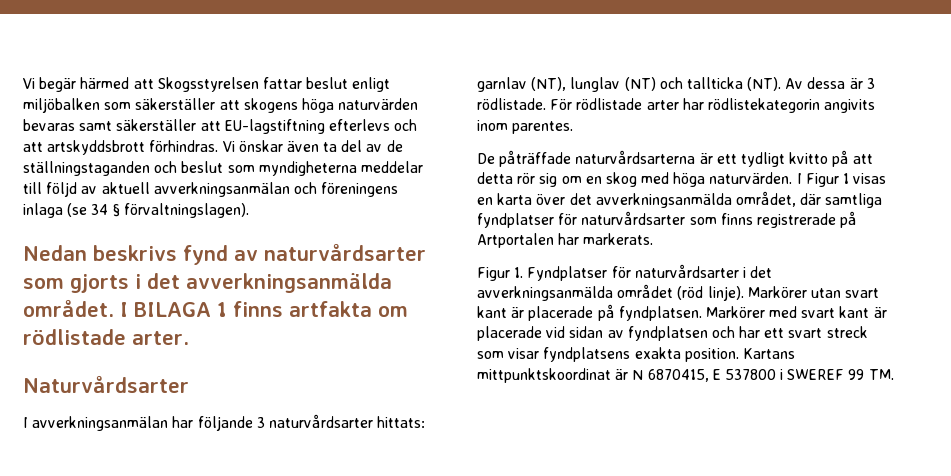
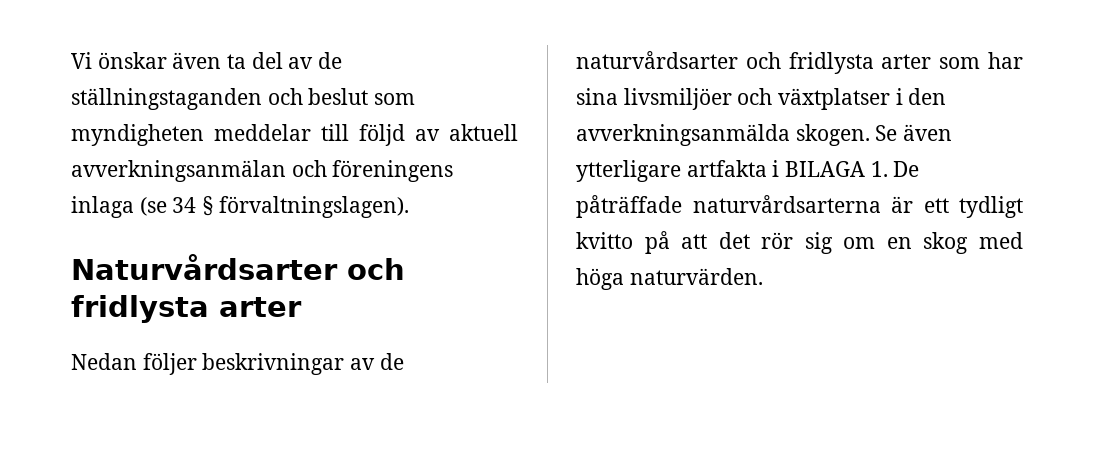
[23,77,391,92] [23,98,419,113] [23,119,418,134] [23,140,235,155] Vi begär härmed att Skogsstyrelsen fattar beslut enligt miljöbalken som säkerställer att skogens höga naturvärden bevaras samt säkerställer att EU-lagstiftning efterlevs och att artskyddsbrott förhindras. Vi -> [71,52,92,69] Vi
[258,161,357,176] myndigheterna -> [71,124,204,146] myndigheten
[23,243,426,265] [23,273,392,293] [23,299,408,317] [23,329,189,345] [23,375,189,393] [23,414,426,431] [477,77,875,92] [477,98,876,113] [477,120,574,134] Nedan beskrivs fynd av naturvårdsarter som gjorts i det avverkningsanmälda området. I BILAGA 1 finns artfakta om rödlistade arter. // Naturvårdsarter // I avverkningsanmälan har följande 3 naturvårdsarter hittats: garnlav (NT), lunglav (NT) och tallticka (NT). Av dessa är 3 rödlistade. För rödlistade arter har rödlistekategorin angivits inom parentes. // -> [71,254,405,280] [71,295,302,323] [71,353,404,375] [576,51,1023,74] [576,88,947,110] [576,124,953,146] [576,160,888,182] Naturvårdsarter och fridlysta arter // Nedan följer beskrivningar av de naturvårdsarter och fridlysta arter som har sina livsmiljöer och växtplatser i den avverkningsanmälda skogen. Se även ytterligare artfakta i BILAGA 1.
[477,172,513,184] detta -> [718,232,750,249] det
[796,173,887,187] [477,191,883,208] [477,211,858,228] [477,233,654,248] [477,264,773,281] [477,284,880,301] [477,304,887,321] [477,326,868,341] [477,347,795,362] [477,368,894,383] I Figur 1 visas en karta över det avverkningsanmälda området, där samtliga fyndplatser för naturvårdsarter som finns registrerade på Artportalen har markerats. // Figur 1. Fyndplatser för naturvårdsarter i det avverkningsanmälda området (röd linje). Markörer utan svart kant är placerade på fyndplatsen. Markörer med svart kant är placerade vid sidan av fyndplatsen och har ett svart streck som visar fyndplatsens exakta position. Kartans mittpunktskoordinat är N 6870415, E 537800 i SWEREF 99 TM. -> (763, 276) none

